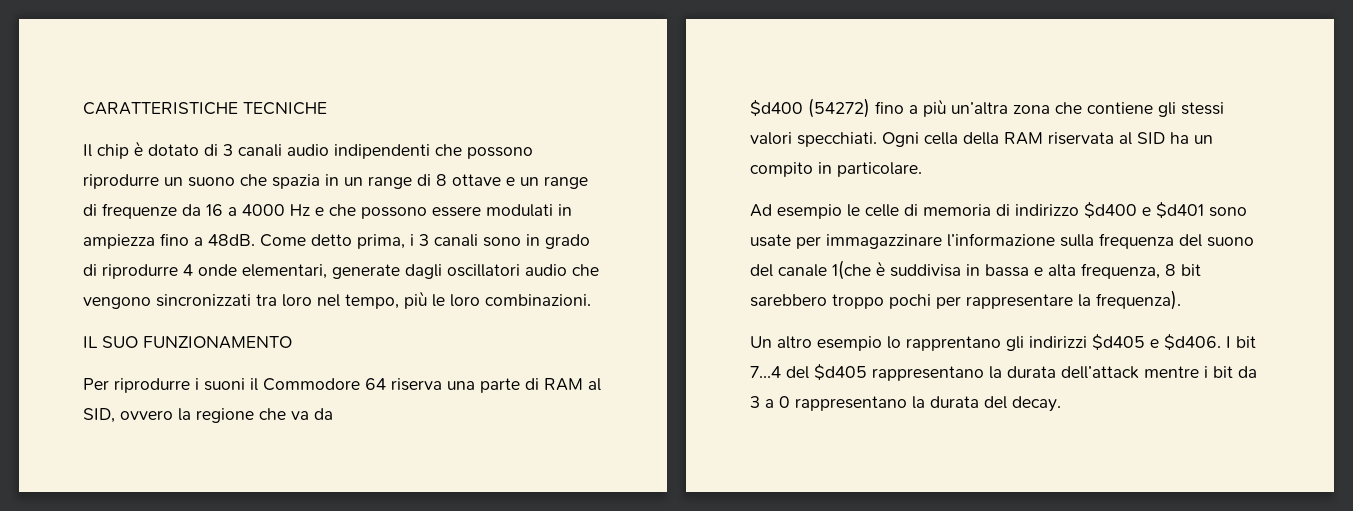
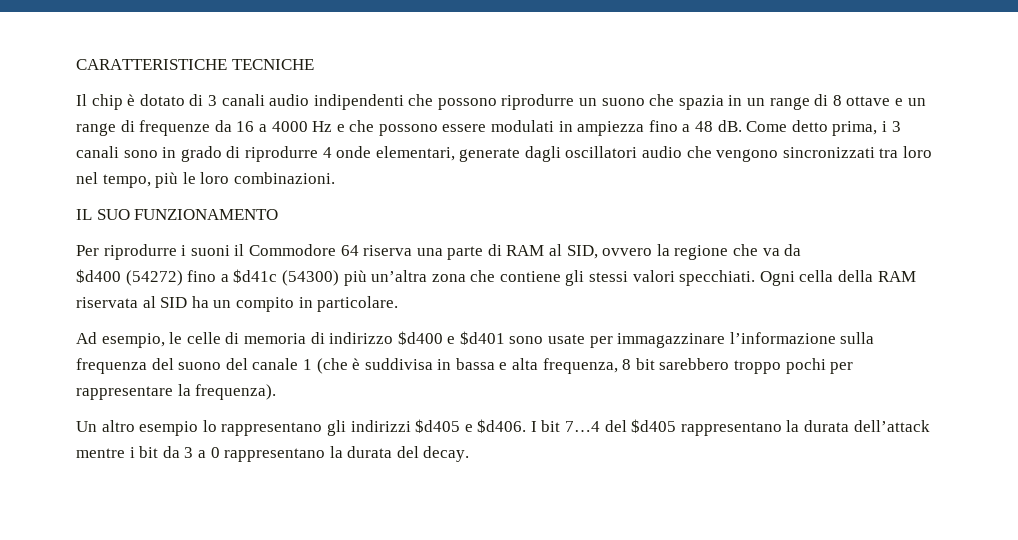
[208,234,255,246] 48dB. -> [695,120,742,132] 48 dB.
(918, 109) none -> [233,269,339,286] $d41c (54300)
[777,204,842,219] esempio -> [101,333,165,348] esempio,
[832,260,871,280] 1(che -> [302,358,348,374] 1 (che
[906,336,1001,351] rapprentano -> [221,422,323,436] rappresentano

